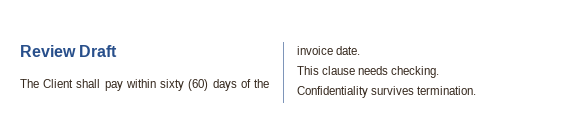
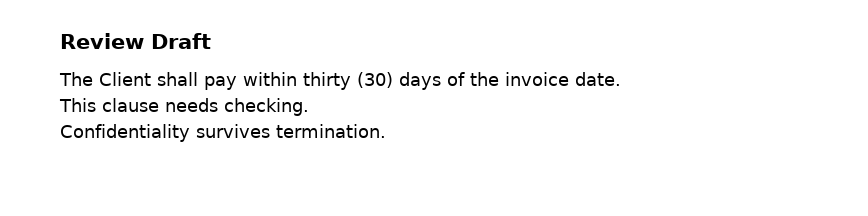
[160,79,209,91] sixty (60) -> [303,72,393,90] thirty (30)

